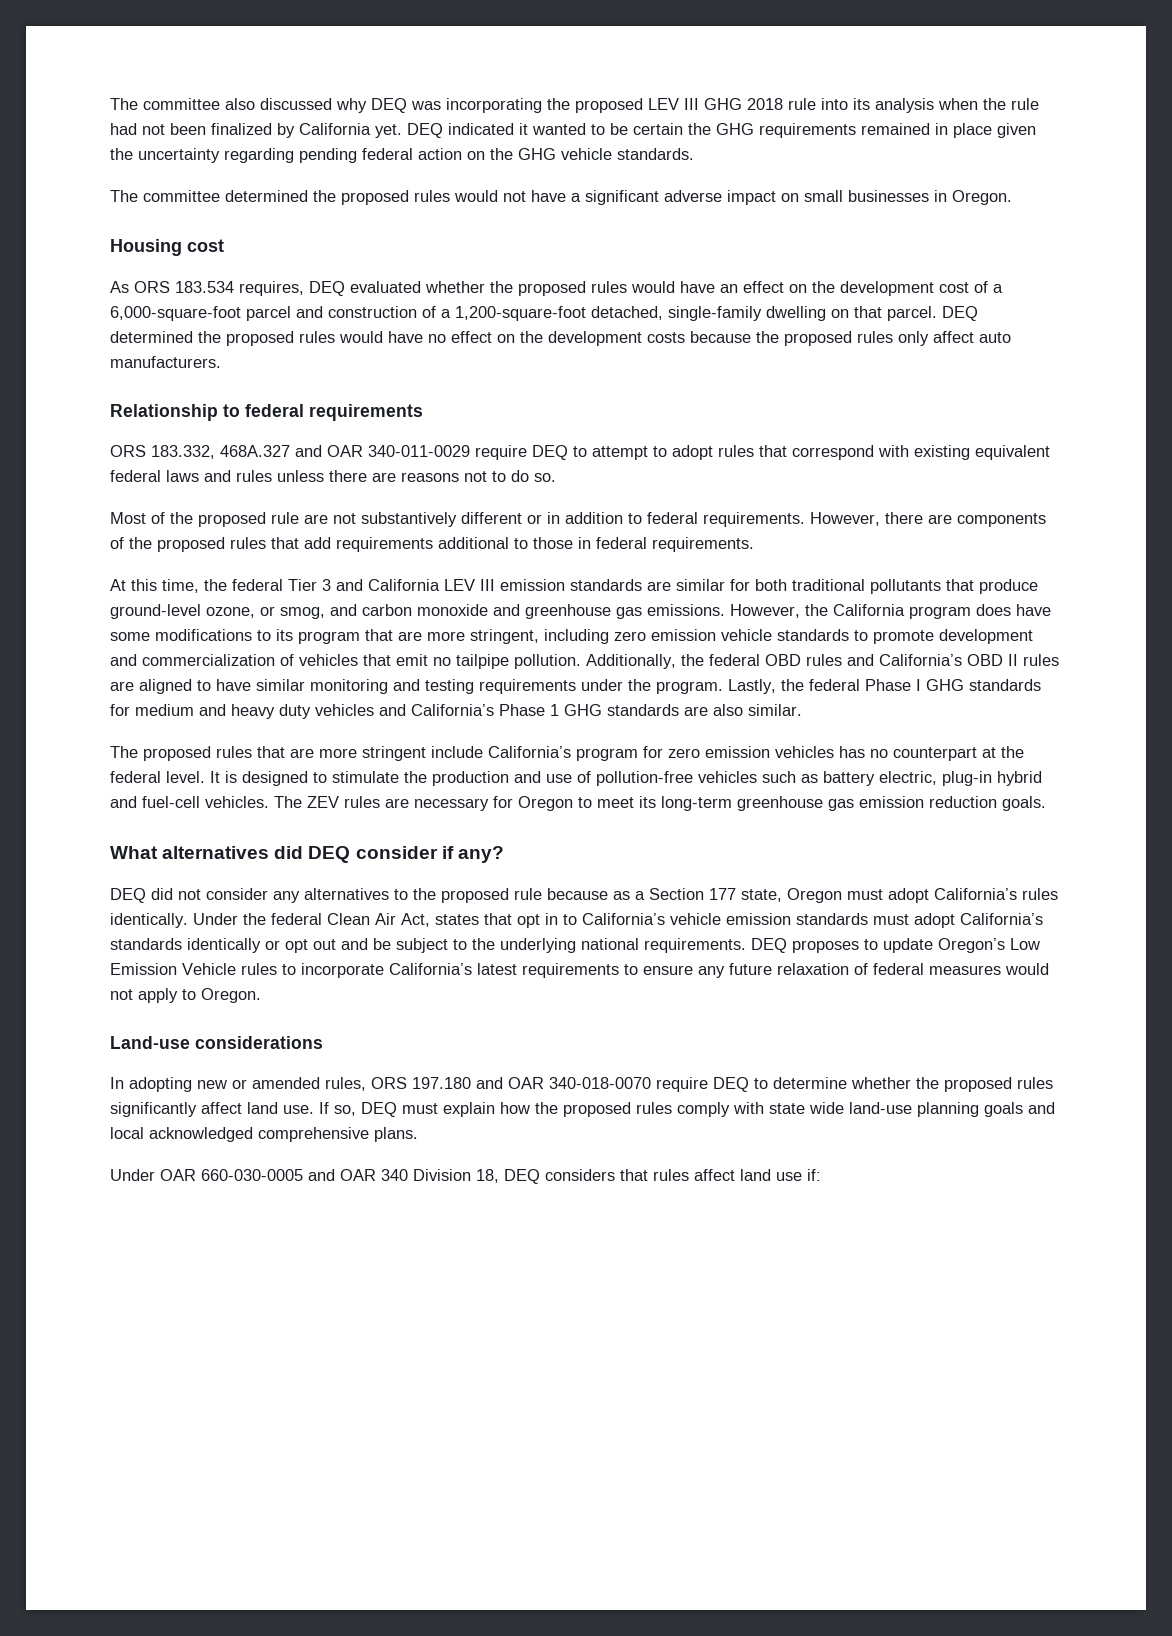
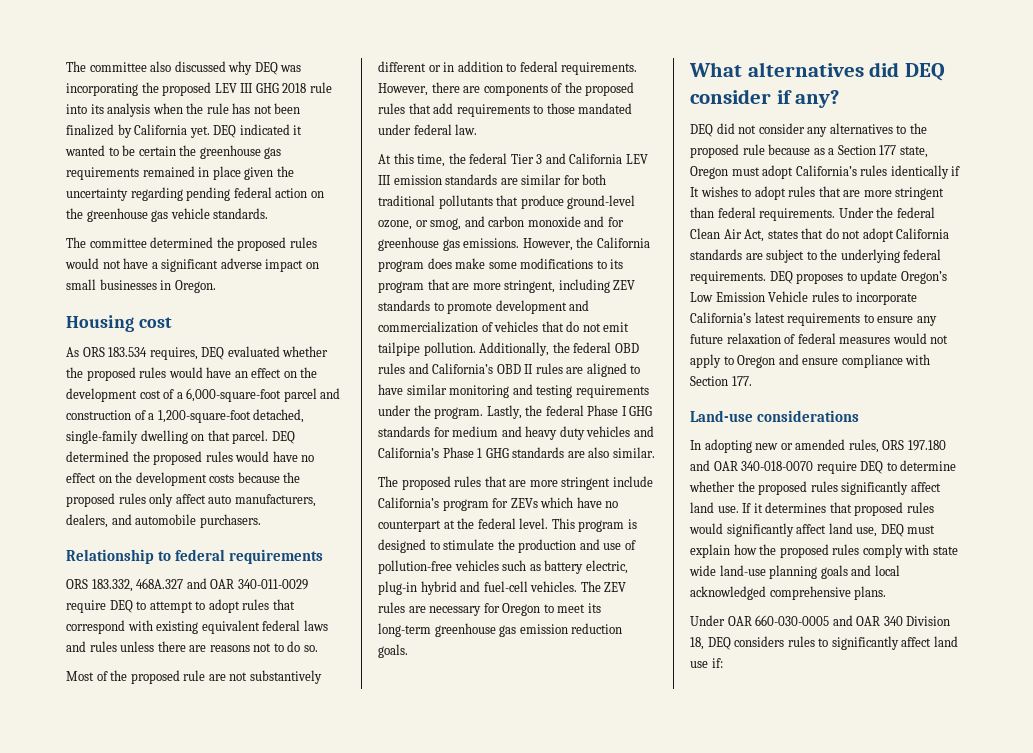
[110,123,137,135] had -> [232,103,251,114] has
[716,123,754,135] GHG -> [199,145,282,159] greenhouse gas
[518,148,556,160] GHG -> [86,208,169,222] greenhouse gas
[110,356,221,368] manufacturers. -> [234,494,316,507] [66,514,261,528] manufacturers, dealers, and automobile purchasers.
[438,537,509,549] additional -> (530, 110) none
[578,537,754,552] in federal requirements. -> [578,103,633,114] [378,124,478,135] mandated under federal law.
(520, 610) none -> [607,217,624,227] for
[1016,604,1051,616] have -> [455,258,486,269] make
[614,629,772,641] zero emission vehicle -> [613,280,636,290] ZEV
[396,654,451,666] emit no -> [566,321,630,332] do not emit
[668,746,865,758] zero emission vehicles has -> [510,497,602,508] ZEVs which have
[210,771,220,783] It -> [551,518,625,532] This program
[110,913,188,928] identically. -> [890,165,961,179] [690,186,945,200] [690,207,836,221] identically if It wishes to adopt rules that are more stringent than federal requirements.
[517,913,1043,928] [110,938,391,953] opt in to California’s vehicle emission standards must adopt California’s standards identically or opt out and be -> [825,228,950,242] [690,249,763,260] do not adopt California standards are
[581,938,639,950] national -> [903,249,942,260] federal
[201,988,261,1003] Oregon. -> [737,354,931,368] [690,376,752,386] Oregon and ensure compliance with Section 177.
[334,1105,356,1116] so, -> [753,502,934,516] [689,523,878,537] it determines that proposed rules would significantly affect land use,
[620,1169,689,1181] that rules -> [787,636,899,650] rules to significantly

